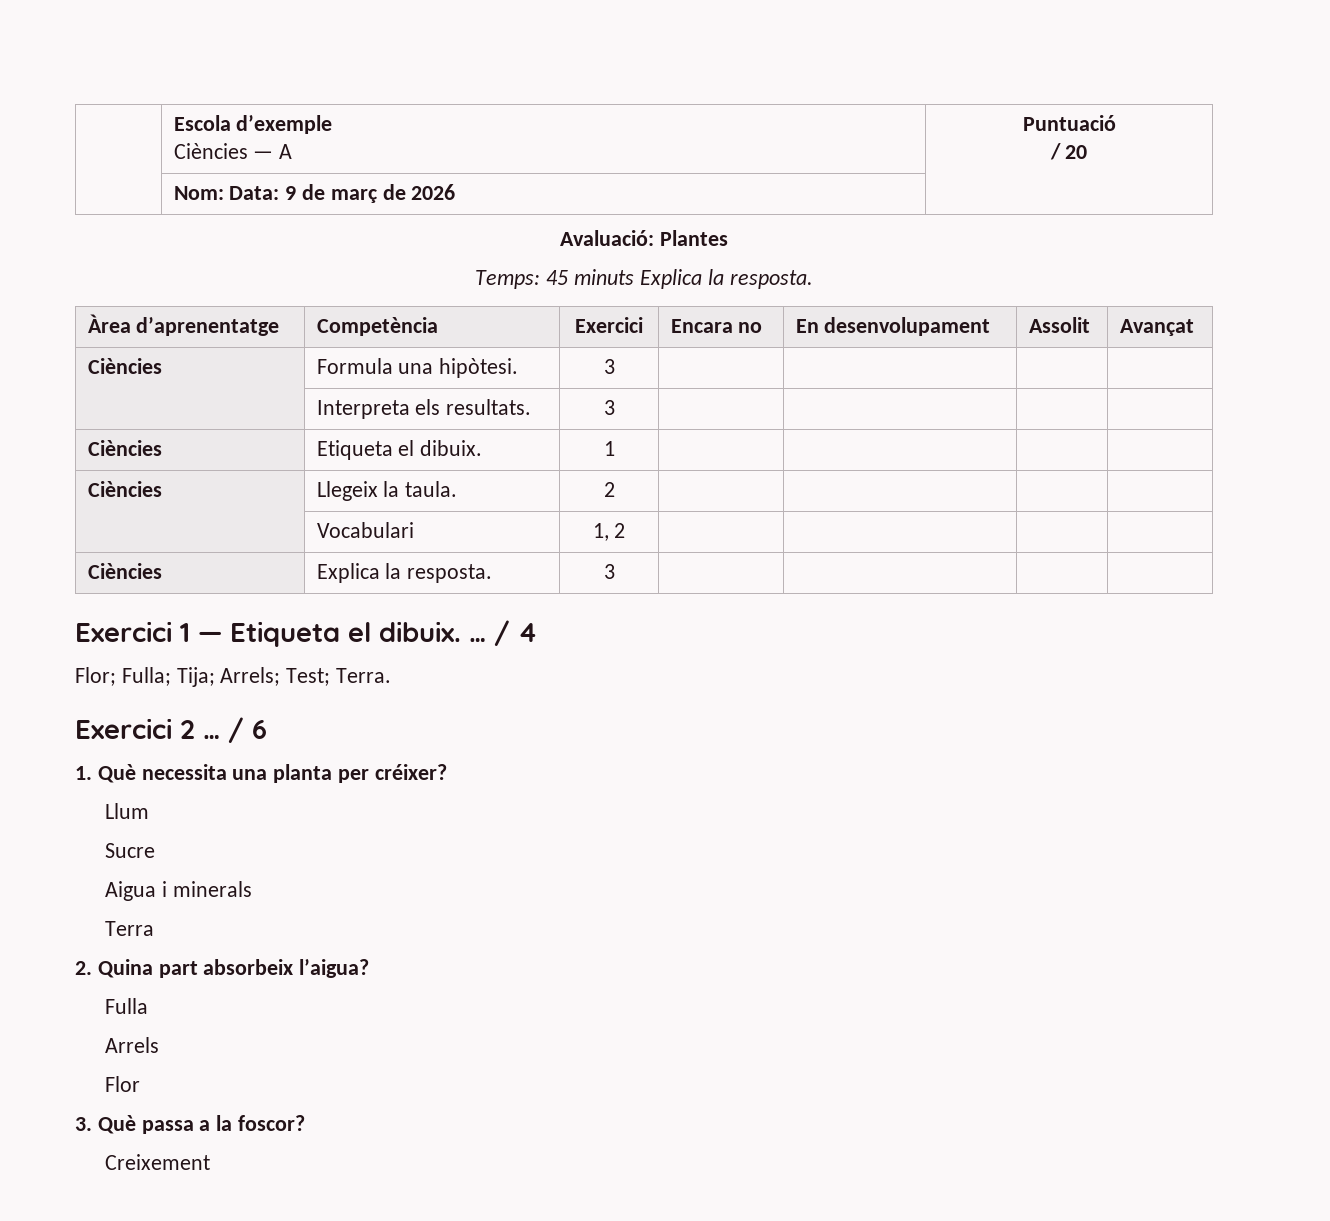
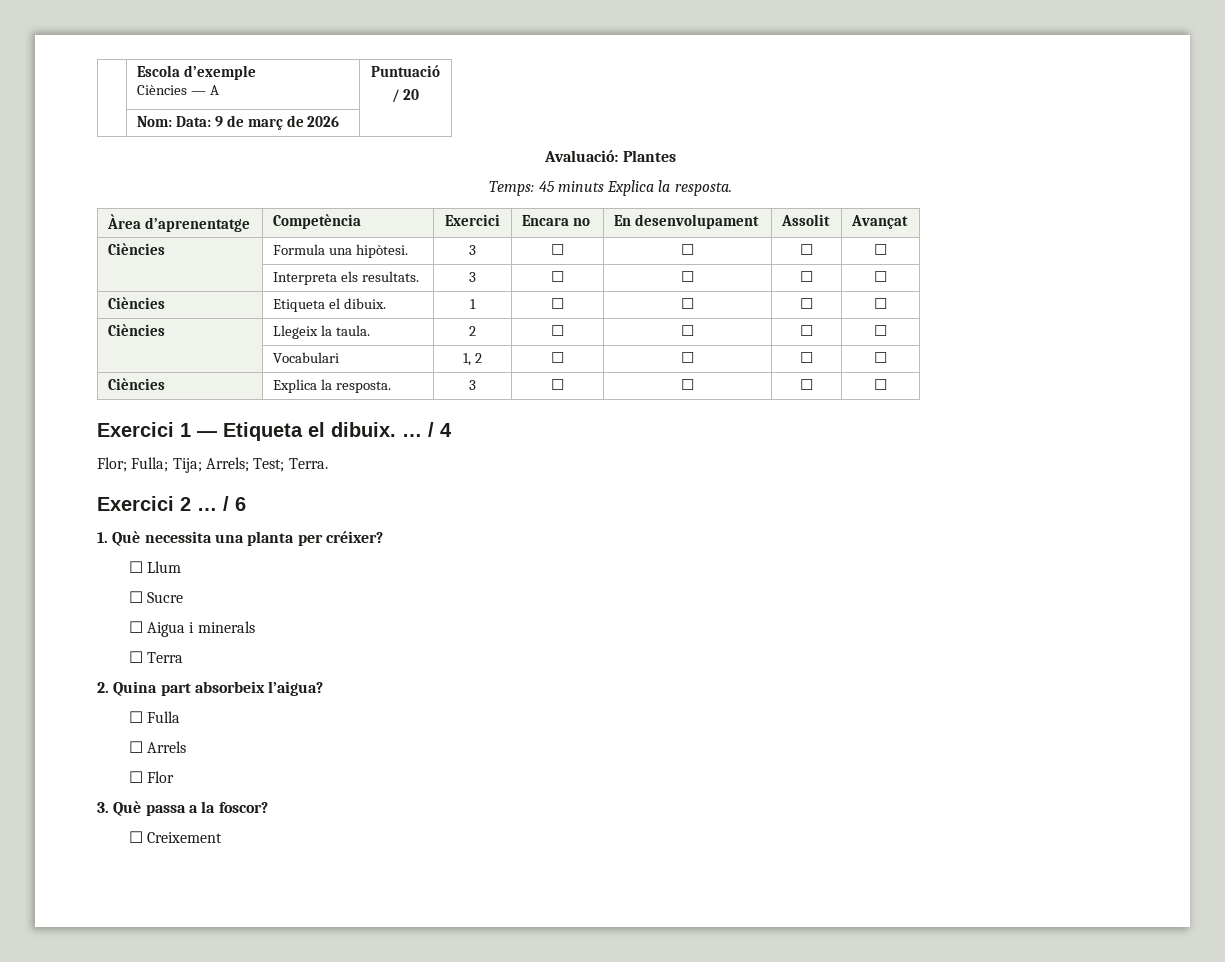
(615, 366) | | | -> [551,244,564,255] [681,244,694,255] [800,244,813,255] [874,244,887,255] ☐ | ☐ | ☐ | ☐
(615, 407) | | | -> [551,271,564,282] [681,271,694,282] [800,271,813,282] [874,271,887,282] ☐ | ☐ | ☐ | ☐
(615, 448) | | | -> [551,298,564,309] [681,298,694,309] [800,298,813,309] [874,298,887,309] ☐ | ☐ | ☐ | ☐
(615, 489) | | | -> [551,325,564,336] [681,325,694,336] [800,325,813,336] [874,325,887,336] ☐ | ☐ | ☐ | ☐
(626, 530) | | | -> [551,352,564,363] [681,352,694,363] [800,352,813,363] [874,352,887,363] ☐ | ☐ | ☐ | ☐
(615, 571) | | | -> [551,379,564,390] [681,379,694,390] [800,379,813,390] [874,379,887,390] ☐ | ☐ | ☐ | ☐
(447, 772) none -> [128,561,143,573] ☐
(150, 811) none -> [128,591,143,603] ☐
(156, 850) none -> [128,621,143,633] ☐
(252, 889) none -> [128,651,143,663] ☐
(370, 968) none -> [128,711,143,723] ☐
(149, 1006) none -> [128,741,143,753] ☐
(160, 1045) none -> [128,771,143,783] ☐
(306, 1123) none -> [128,831,143,843] ☐

